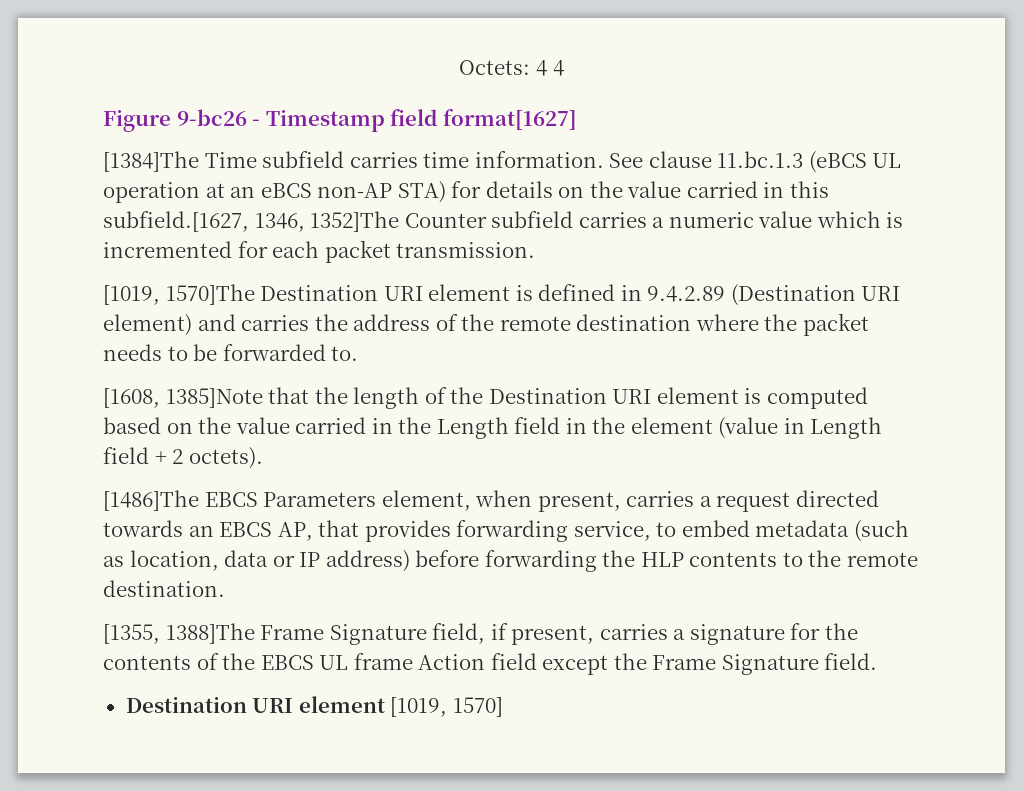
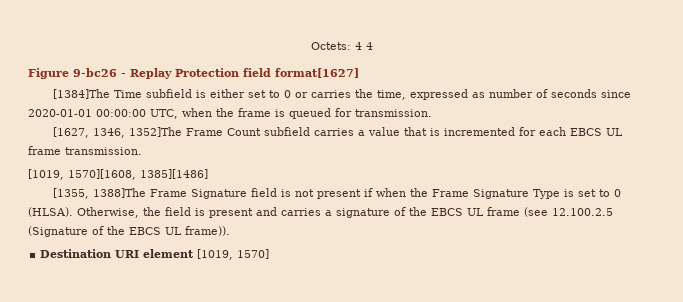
[265,110,385,132] Timestamp -> [130,68,239,79] Replay Protection
[349,151,902,173] [103,181,829,203] [103,211,881,232] carries time information. See clause 11.bc.1.3 (eBCS UL operation at an eBCS non-AP STA) for details on the value carried in this subfield.[1627, 1346, 1352]The Counter subfield carries a numeric value which -> [196,89,632,100] [28,108,432,119] [53,127,428,138] is either set to 0 or carries the time, expressed as number of seconds since 2020-01-01 00:00:00 UTC, when the frame is queued for transmission. // [1627, 1346, 1352]The Frame Count subfield carries a value that
[324,240,391,263] packet -> [570,128,624,136] [28,146,61,155] EBCS UL frame
[165,284,901,306] [103,313,869,336] [103,344,359,361] [103,387,868,409] [103,417,883,439] [103,447,263,469] [103,490,879,512] [103,520,909,542] [103,550,918,572] [103,580,225,597] [103,623,858,645] [103,655,191,670] 1570]The Destination URI element is defined in 9.4.2.89 (Destination URI element) and carries the address of the remote destination where the packet needs to be forwarded to. // [1608, 1385]Note that the length of the Destination URI element is computed based on the value carried in the Length field in the element (value in Length field + 2 octets). // [1486]The EBCS Parameters element, when present, carries a request directed towards an EBCS AP, that provides forwarding service, to embed metadata (such as location, data or IP address) before forwarding the HLP contents to the remote destination. // [1355, 1388]The Frame Signature field, if present, carries a signature for the contents -> [68,169,208,180] [53,188,622,199] [28,207,390,218] 1570][1608, 1385][1486] // [1355, 1388]The Frame Signature field is not present if when the Frame Signature Type is set to 0 (HLSA). Otherwise, the field is present and carries a signature
[418,653,878,675] Action field except the Frame Signature field. -> [524,207,613,217] [28,226,230,237] (see 12.100.2.5 (Signature of the EBCS UL frame)).

